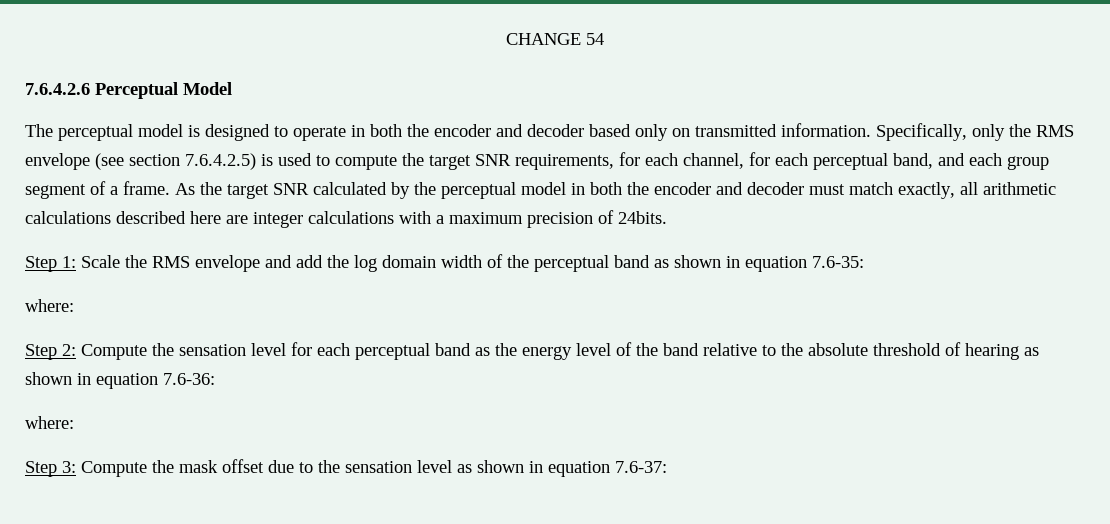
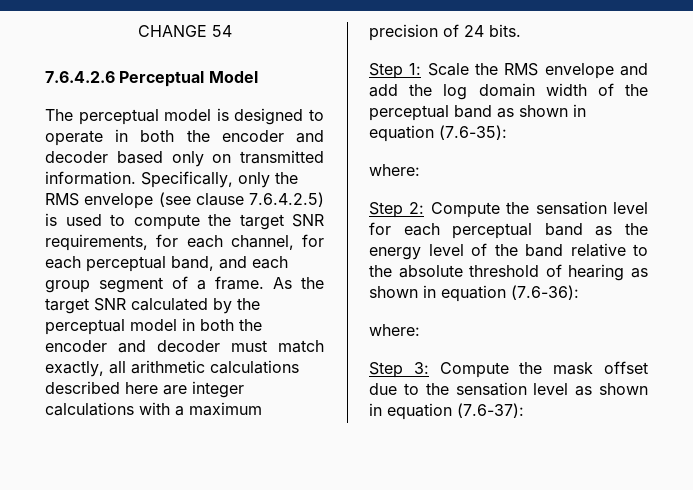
[129,154,180,166] section -> [195,193,244,206] clause
[618,211,667,224] 24bits. -> [464,24,521,37] 24 bits.
[812,256,864,268] 7.6-35: -> [439,125,507,140] (7.6-35):
[163,373,215,385] 7.6-36: -> [511,285,579,300] (7.6-36):
[615,461,667,473] 7.6-37: -> [457,403,524,418] (7.6-37):

